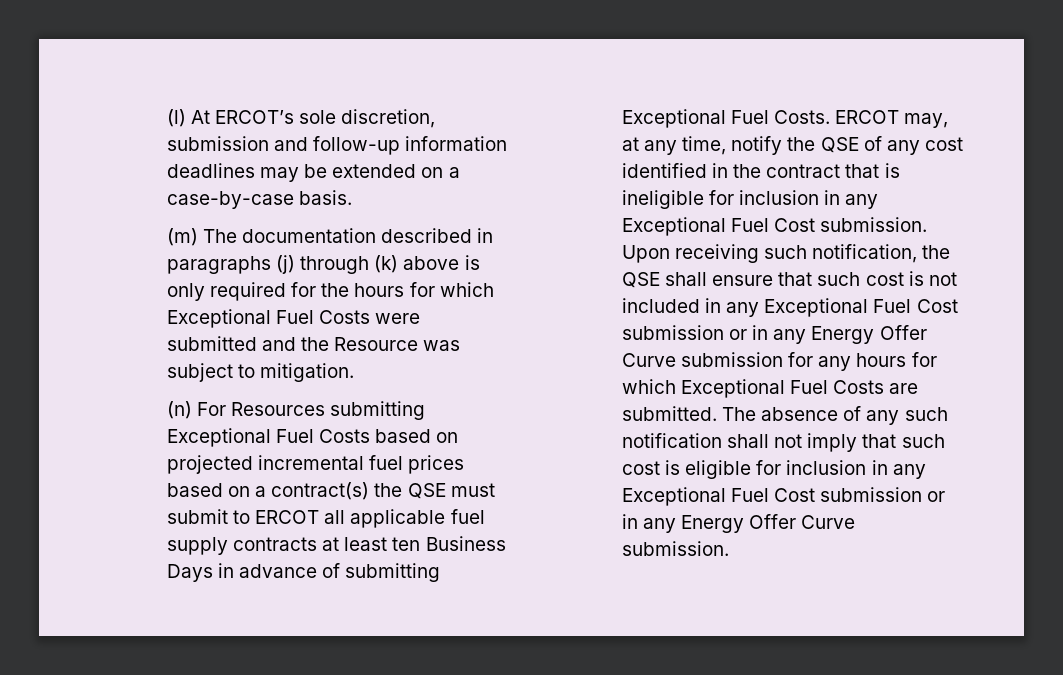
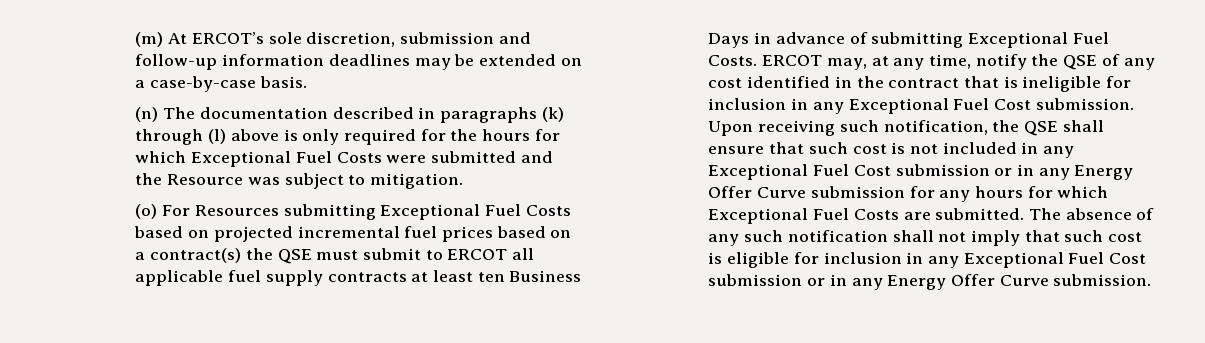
[166,109,186,127] (l) -> [135,32,164,47] (m)
[166,228,198,246] (m) -> [135,107,159,122] (n)
[276,255,399,274] (j) through (k) -> [541,107,564,122] [135,129,227,145] (k) through (l)
[166,401,192,419] (n) -> [135,204,158,219] (o)

